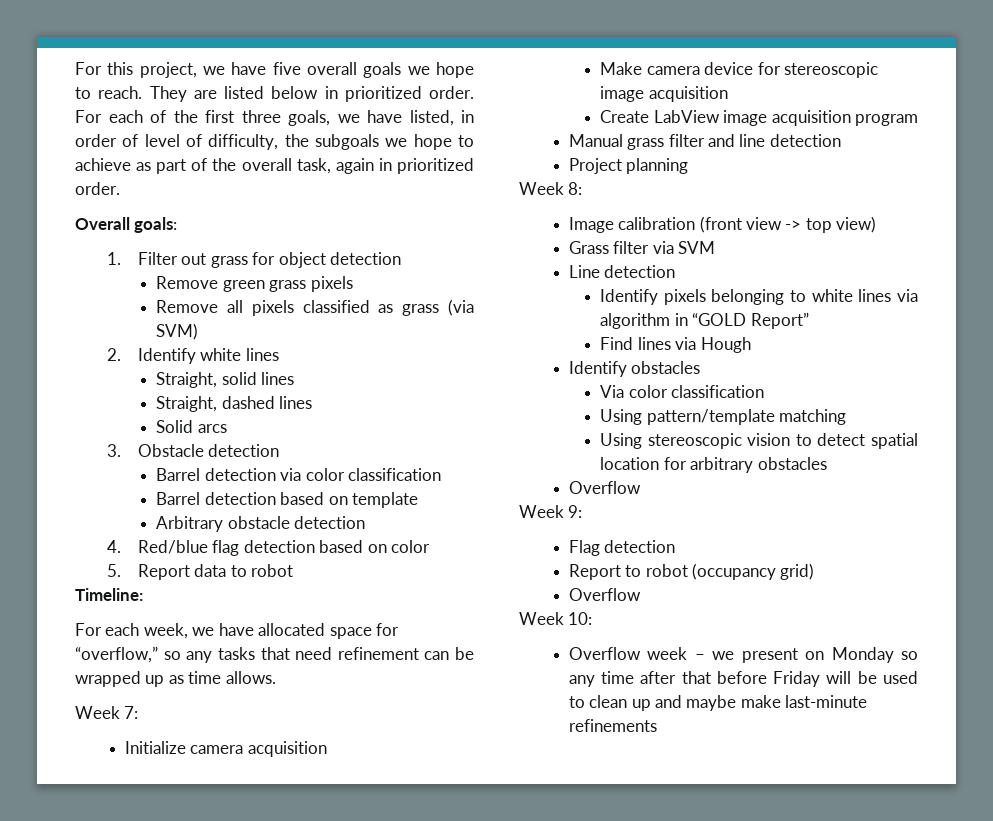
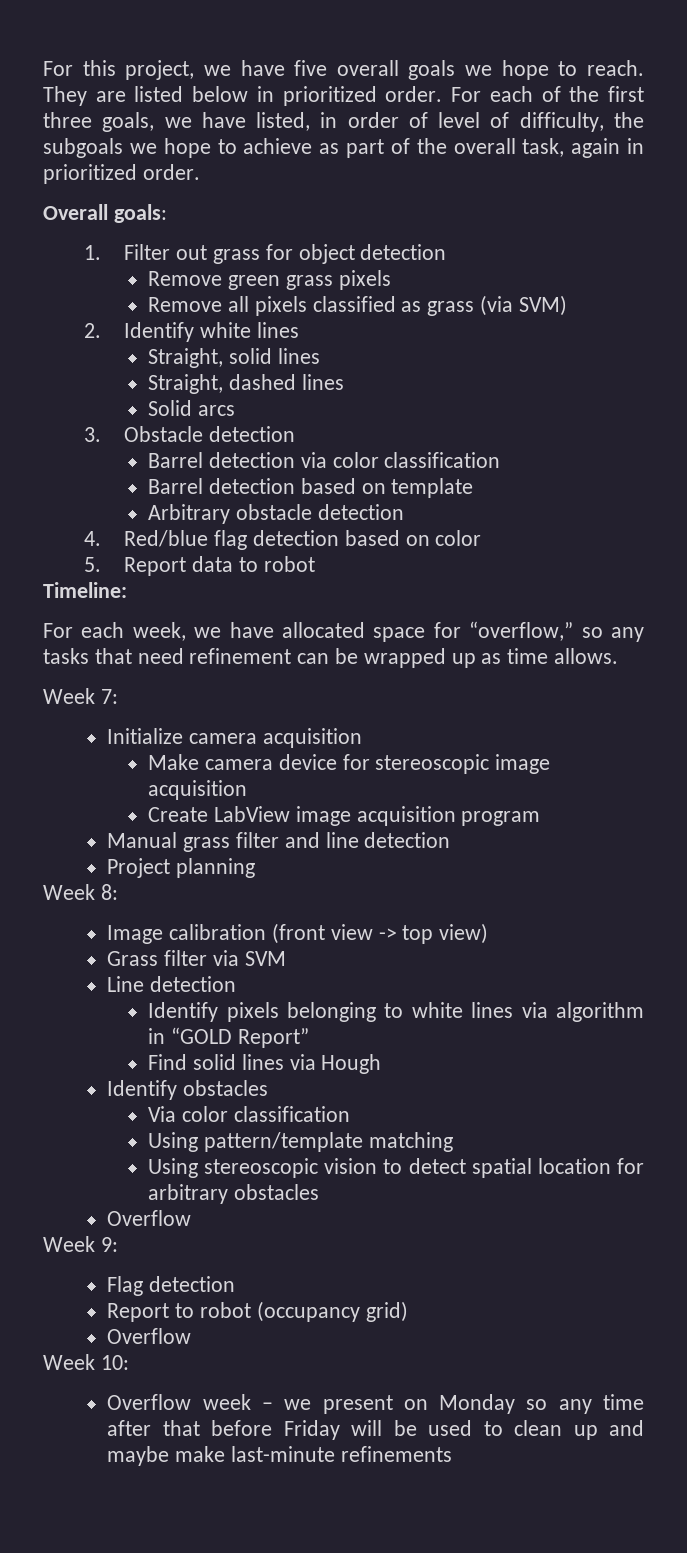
(634, 343) none -> [192,1054,236,1070] solid

